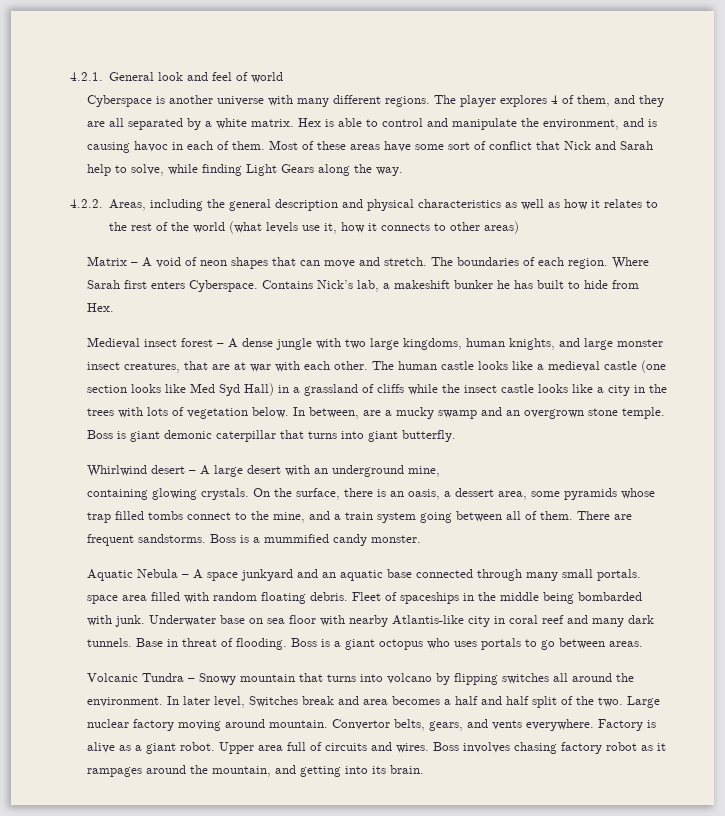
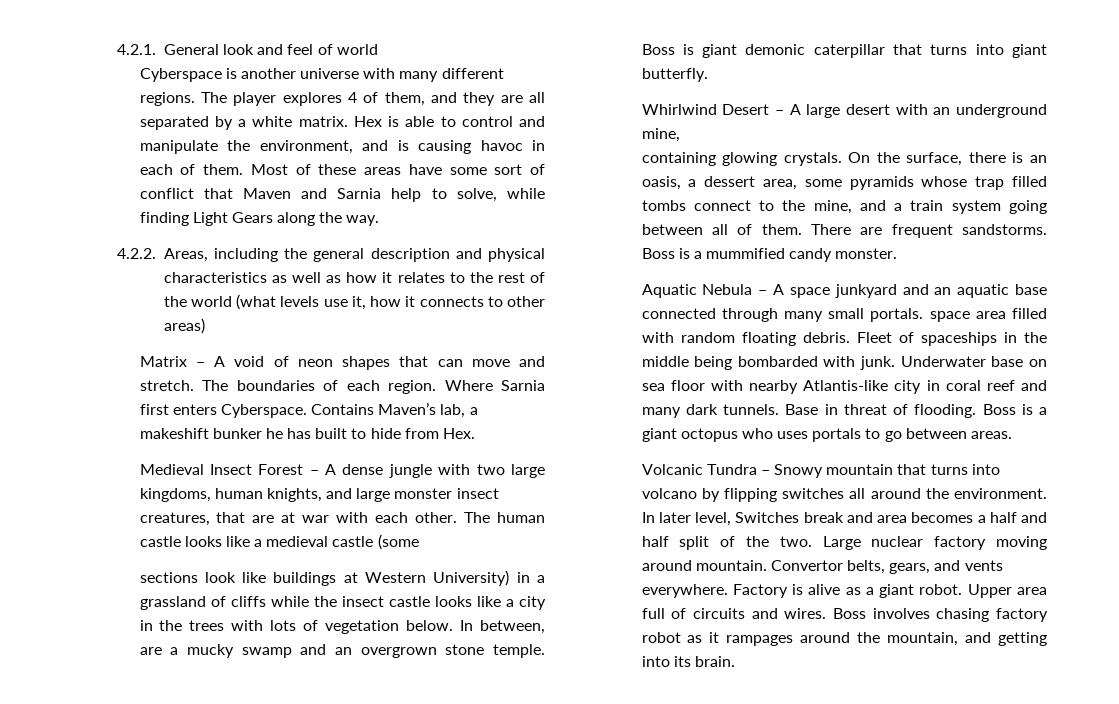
[563,141,653,150] Nick and Sarah -> [242,188,382,199] Maven and Sarnia
[86,280,120,289] Sarah -> [500,380,545,391] Sarnia
[316,280,353,289] Nick’s -> [378,402,437,415] Maven’s
[143,338,213,347] insect forest -> [209,464,304,475] Insect Forest
[640,360,666,373] [86,383,274,396] (one section looks like Med Syd Hall) -> [377,534,419,550] [139,570,510,586] (some // sections look like buildings at Western University)
[150,465,185,474] desert -> [722,104,770,115] Desert

